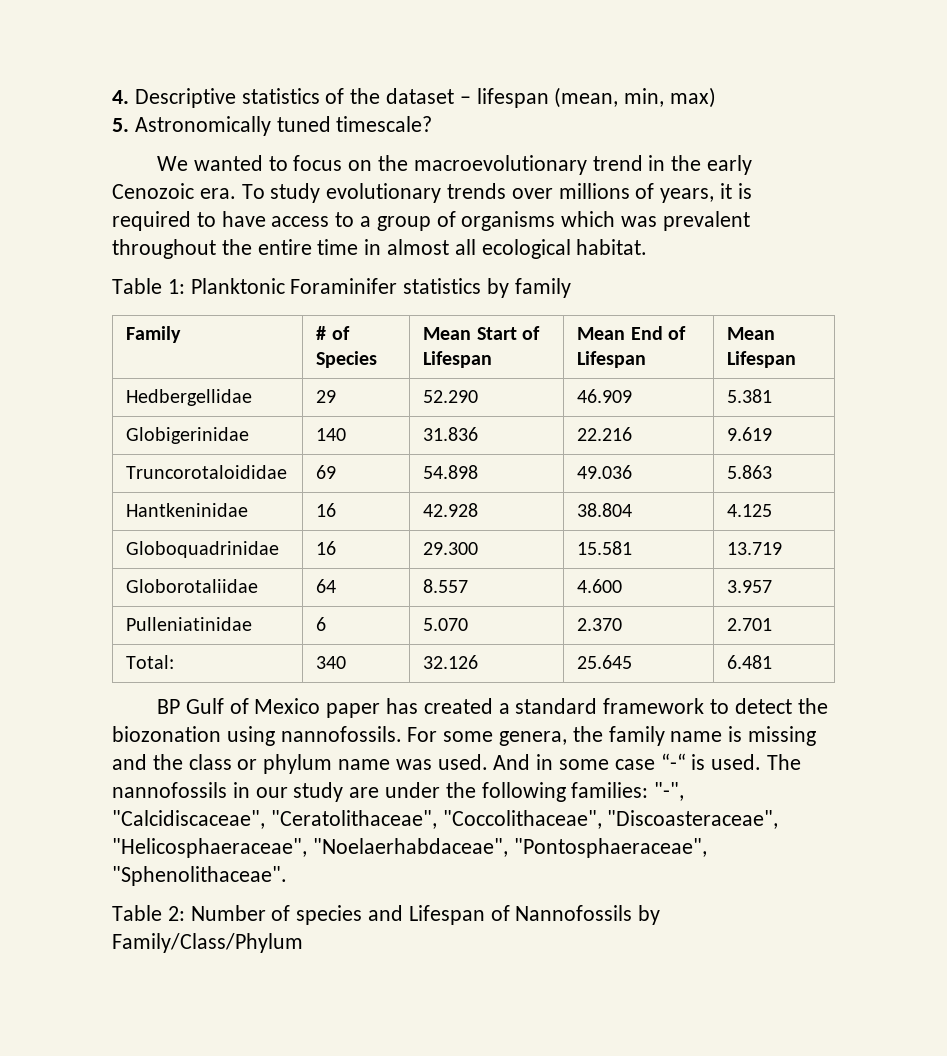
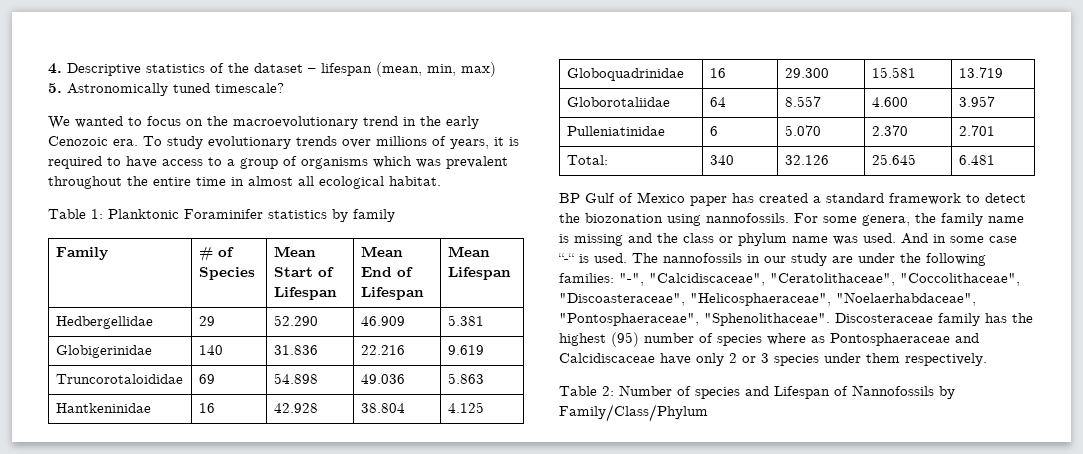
(287, 876) none -> [835,313,1033,326] [559,332,979,347] [559,353,987,366] Discosteraceae family has the highest (95) number of species where as Pontosphaeraceae and Calcidiscaceae have only 2 or 3 species under them respectively.

